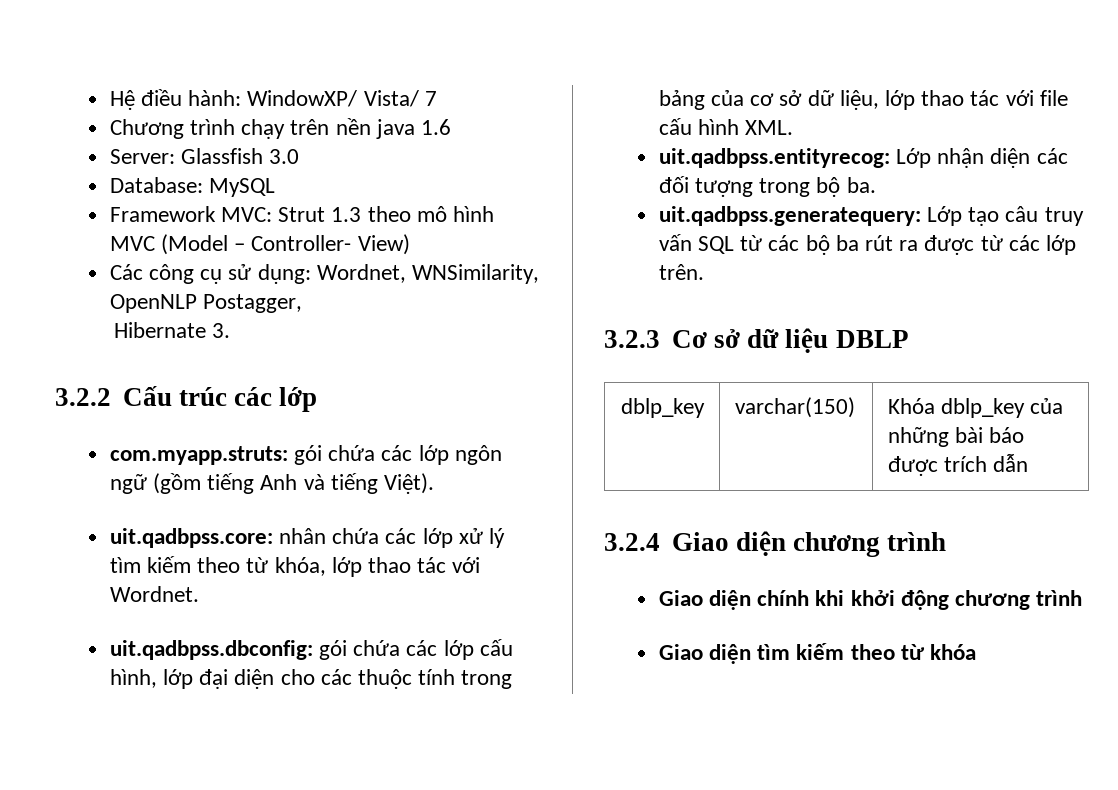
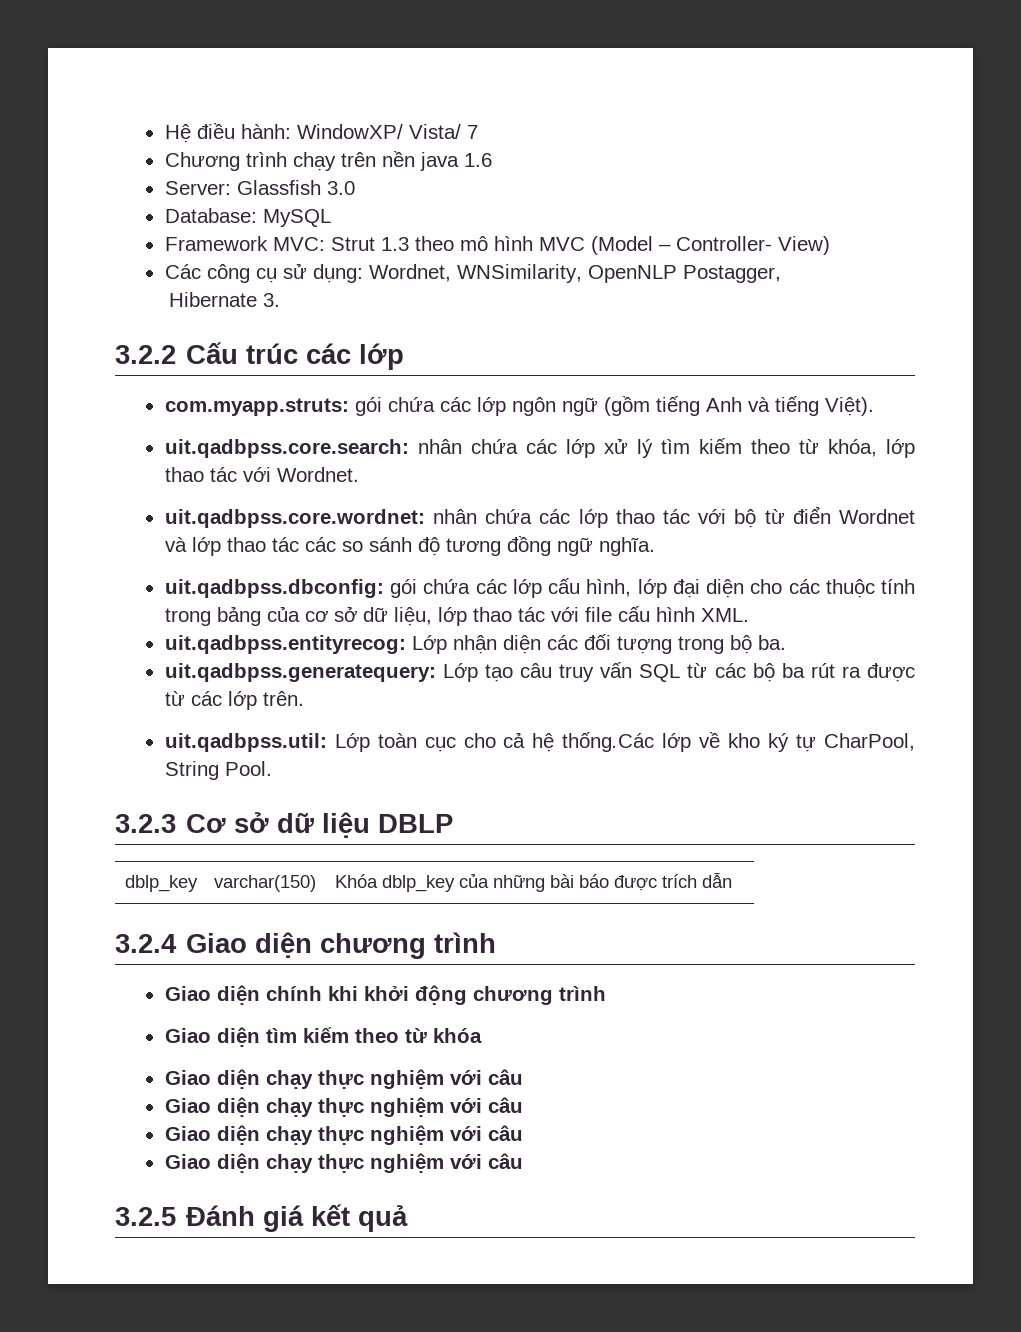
[109,528,273,548] uit.qadbpss.core: -> [164,439,409,458] uit.qadbpss.core.search:
(199, 594) none -> [164,506,915,528] [164,536,655,556] // uit.qadbpss.core.wordnet: nhân chứa các lớp thao tác với bộ từ điển Wordnet và lớp thao tác các so sánh độ tương đồng ngữ nghĩa.
(704, 272) none -> [164,732,915,752] [164,761,272,780] // uit.qadbpss.util: Lớp toàn cục cho cả hệ thống.Các lớp về kho ký tự CharPool, String Pool.
(976, 652) none -> [164,1069,523,1089] [164,1097,523,1117] [164,1125,523,1145] [164,1153,523,1173] [115,1204,409,1232] // Giao diện chạy thực nghiệm với câu // Giao diện chạy thực nghiệm với câu // Giao diện chạy thực nghiệm với câu // Giao diện chạy thực nghiệm với câu // 3.2.5 Đánh giá kết quả

